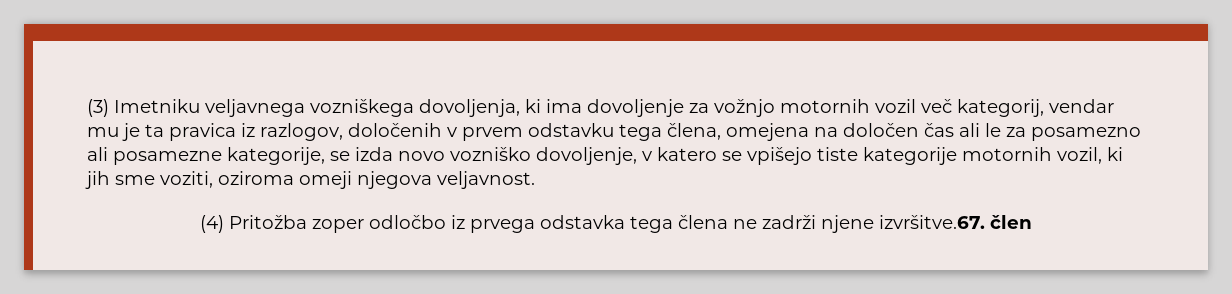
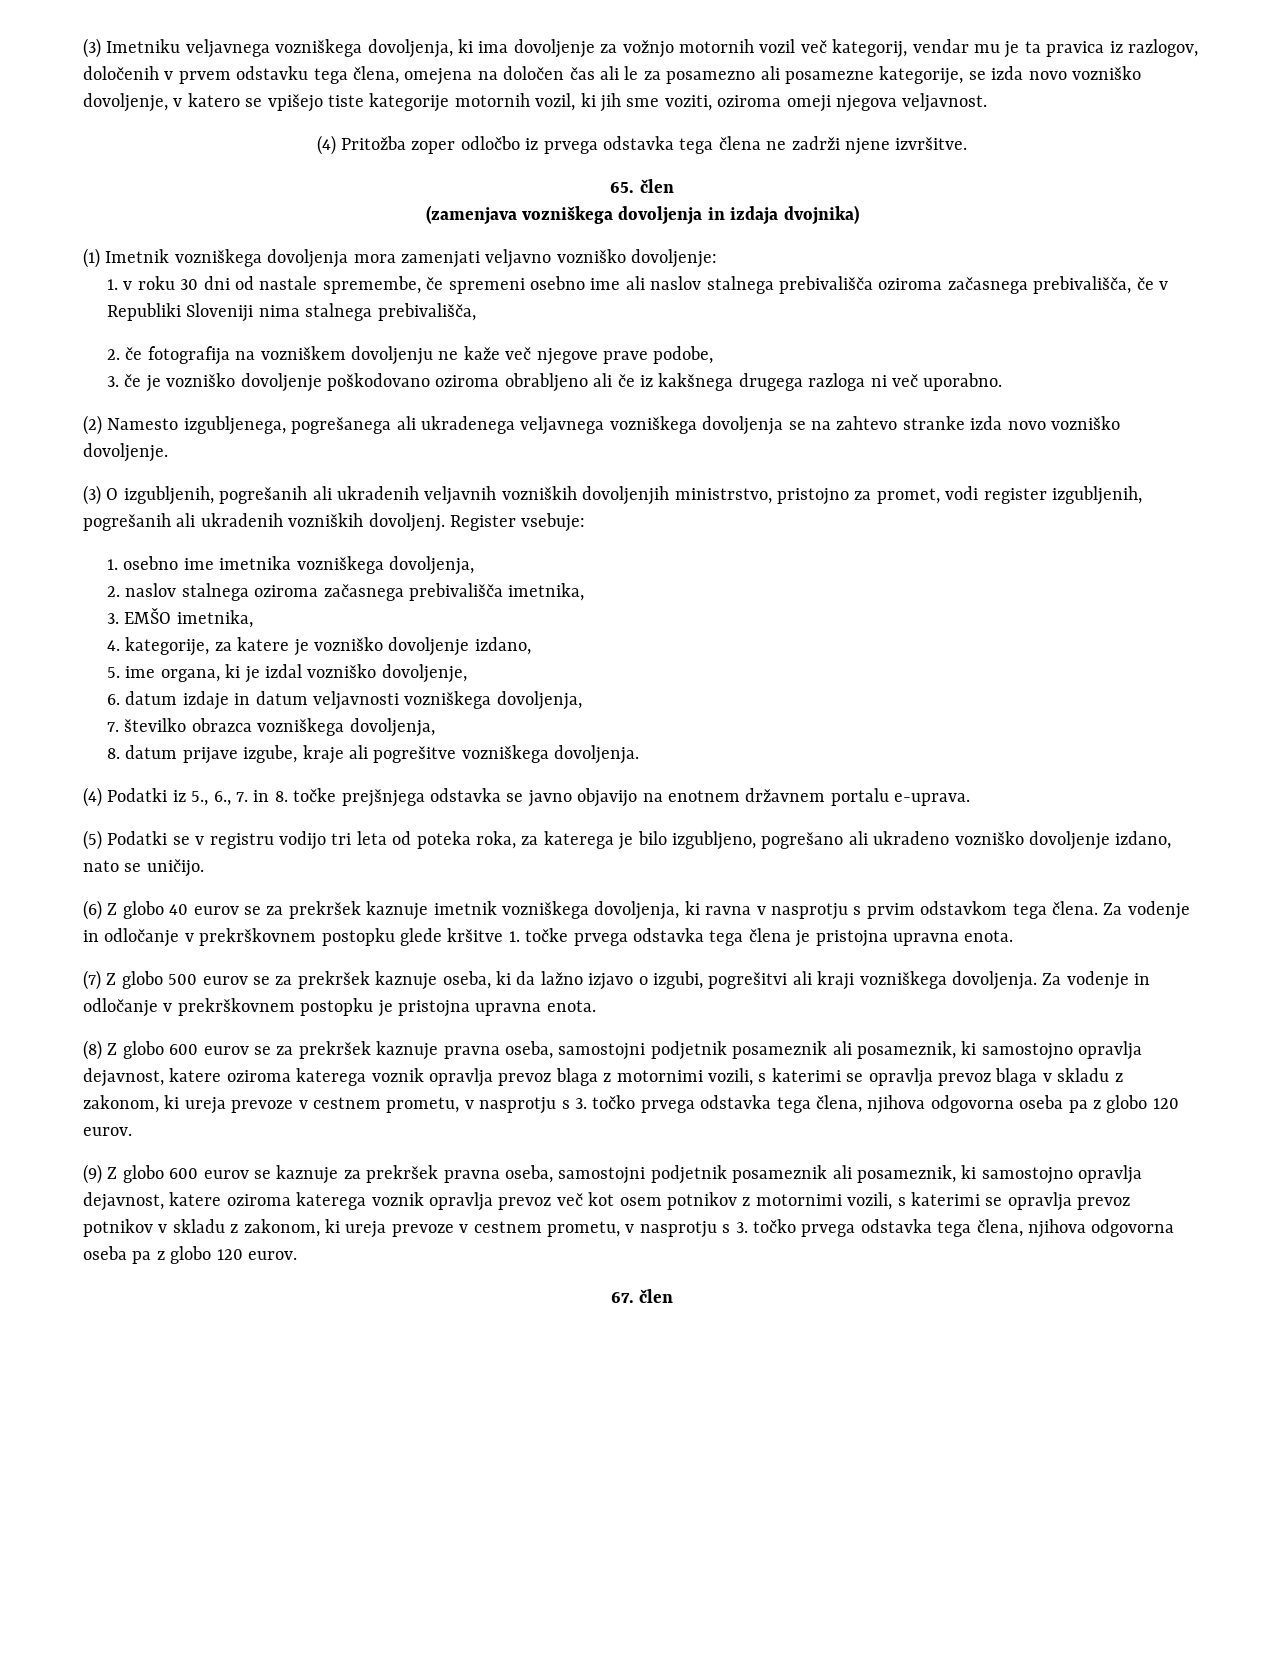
[879,215,1032,229] izvršitve.67. člen -> [895,137,968,150] [610,179,674,193] [425,205,859,225] [83,248,718,268] [106,276,1168,294] [106,303,476,322] [106,346,714,365] [106,373,1003,392] [83,415,1120,435] [83,443,168,462] [83,485,1142,505] [83,513,586,532] [106,556,474,575] [106,583,585,601] [106,608,253,628] [106,637,531,656] [106,664,467,683] [106,691,582,710] [106,718,435,737] [106,745,640,764] [83,787,971,807] [83,830,1172,850] [83,859,204,877] [83,900,1190,920] [83,928,1014,947] [83,970,1151,990] [83,998,596,1017] [83,1040,1143,1060] [83,1068,1123,1087] [83,1095,1179,1114] [83,1127,132,1136] [83,1164,1143,1184] [83,1192,1131,1211] [83,1219,1175,1238] [83,1246,297,1264] [610,1289,674,1303] izvršitve. // 65. člen // (zamenjava vozniškega dovoljenja in izdaja dvojnika) // (1) Imetnik vozniškega dovoljenja mora zamenjati veljavno vozniško dovoljenje: // 1. v roku 30 dni od nastale spremembe, če spremeni osebno ime ali naslov stalnega prebivališča oziroma začasnega prebivališča, če v Republiki Sloveniji nima stalnega prebivališča, // 2. če fotografija na vozniškem dovoljenju ne kaže več njegove prave podobe, // 3. če je vozniško dovoljenje poškodovano oziroma obrabljeno ali če iz kakšnega drugega razloga ni več uporabno. // (2) Namesto izgubljenega, pogrešanega ali ukradenega veljavnega vozniškega dovoljenja se na zahtevo stranke izda novo vozniško dovoljenje. // (3) O izgubljenih, pogrešanih ali ukradenih veljavnih vozniških dovoljenjih ministrstvo, pristojno za promet, vodi register izgubljenih, pogrešanih ali ukradenih vozniških dovoljenj. Register vsebuje: // 1. osebno ime imetnika vozniškega dovoljenja, // 2. naslov stalnega oziroma začasnega prebivališča imetnika, // 3. EMŠO imetnika, // 4. kategorije, za katere je vozniško dovoljenje izdano, // 5. ime organa, ki je izdal vozniško dovoljenje, // 6. datum izdaje in datum veljavnosti vozniškega dovoljenja, // 7. številko obrazca vozniškega dovoljenja, // 8. datum prijave izgube, kraje ali pogrešitve vozniškega dovoljenja. // (4) Podatki iz 5., 6., 7. in 8. točke prejšnjega odstavka se javno objavijo na enotnem državnem portalu e-uprava. // (5) Podatki se v registru vodijo tri leta od poteka roka, za katerega je bilo izgubljeno, pogrešano ali ukradeno vozniško dovoljenje izdano, nato se uničijo. // (6) Z globo 40 eurov se za prekršek kaznuje imetnik vozniškega dovoljenja, ki ravna v nasprotju s prvim odstavkom tega člena. Za vodenje in odločanje v prekrškovnem postopku glede kršitve 1. točke prvega odstavka tega člena je pristojna upravna enota. // (7) Z globo 500 eurov se za prekršek kaznuje oseba, ki da lažno izjavo o izgubi, pogrešitvi ali kraji vozniškega dovoljenja. Za vodenje in odločanje v prekrškovnem postopku je pristojna upravna enota. // (8) Z globo 600 eurov se za prekršek kaznuje pravna oseba, samostojni podjetnik posameznik ali posameznik, ki samostojno opravlja dejavnost, katere oziroma katerega voznik opravlja prevoz blaga z motornimi vozili, s katerimi se opravlja prevoz blaga v skladu z zakonom, ki ureja prevoze v cestnem prometu, v nasprotju s 3. točko prvega odstavka tega člena, njihova odgovorna oseba pa z globo 120 eurov. // (9) Z globo 600 eurov se kaznuje za prekršek pravna oseba, samostojni podjetnik posameznik ali posameznik, ki samostojno opravlja dejavnost, katere oziroma katerega voznik opravlja prevoz več kot osem potnikov z motornimi vozili, s katerimi se opravlja prevoz potnikov v skladu z zakonom, ki ureja prevoze v cestnem prometu, v nasprotju s 3. točko prvega odstavka tega člena, njihova odgovorna oseba pa z globo 120 eurov. // 67. člen

